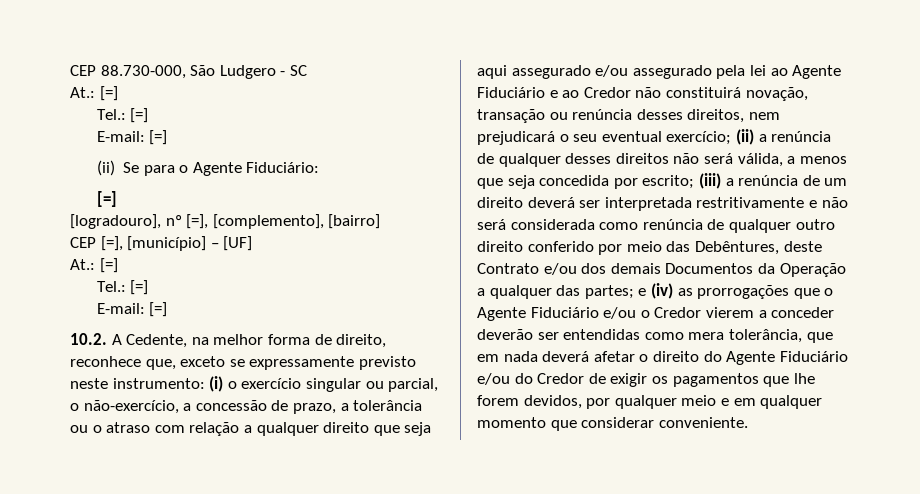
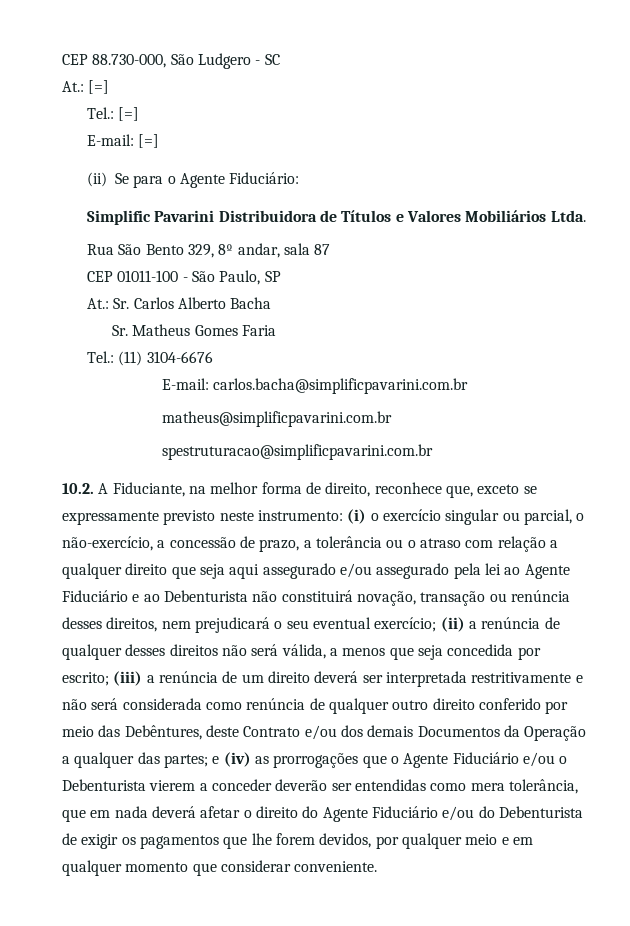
[96,191,117,207] [70,214,381,229] [70,236,253,251] [70,258,118,273] [96,280,149,295] [96,302,168,317] [=] // [logradouro], nº [=], [complemento], [bairro] // CEP [=], [município] – [UF] // At.: [=] // Tel.: [=] // E-mail: [=] -> [87,210,586,225] [87,243,331,258] [87,270,281,285] [87,297,272,309] [112,324,277,336] [87,351,213,366] [162,378,469,394] [162,411,393,427] [162,444,434,460] Simplific Pavarini Distribuidora de Títulos e Valores Mobiliários Ltda. // Rua São Bento 329, 8º andar, sala 87 // CEP 01011-100 - São Paulo, SP // At.: Sr. Carlos Alberto Bacha // Sr. Matheus Gomes Faria // Tel.: (11) 3104-6676 // E-mail: carlos.bacha@simplificpavarini.com.br // matheus@simplificpavarini.com.br // spestruturacao@simplificpavarini.com.br
[126,334,188,348] Cedente, -> [112,482,185,497] Fiduciante,
[583,87,631,98] Credor -> [163,590,248,602] Debenturista
[654,307,702,318] Credor -> [62,779,146,791] Debenturista
[537,373,585,384] Credor -> [498,806,583,818] Debenturista

